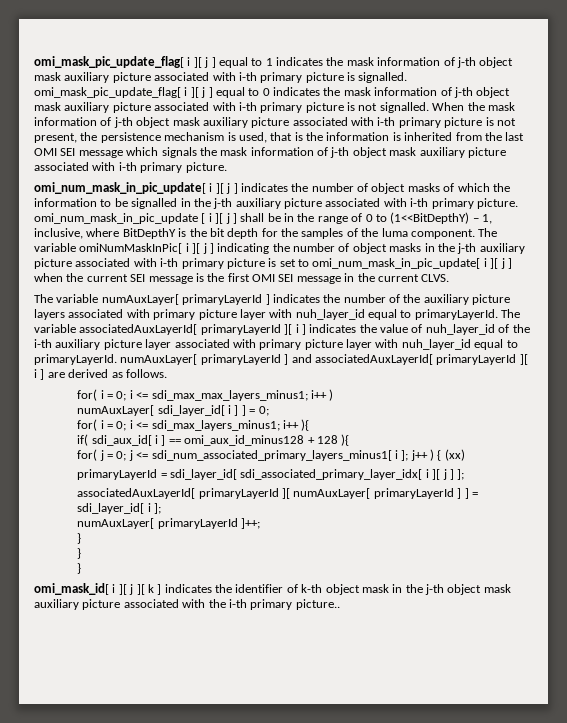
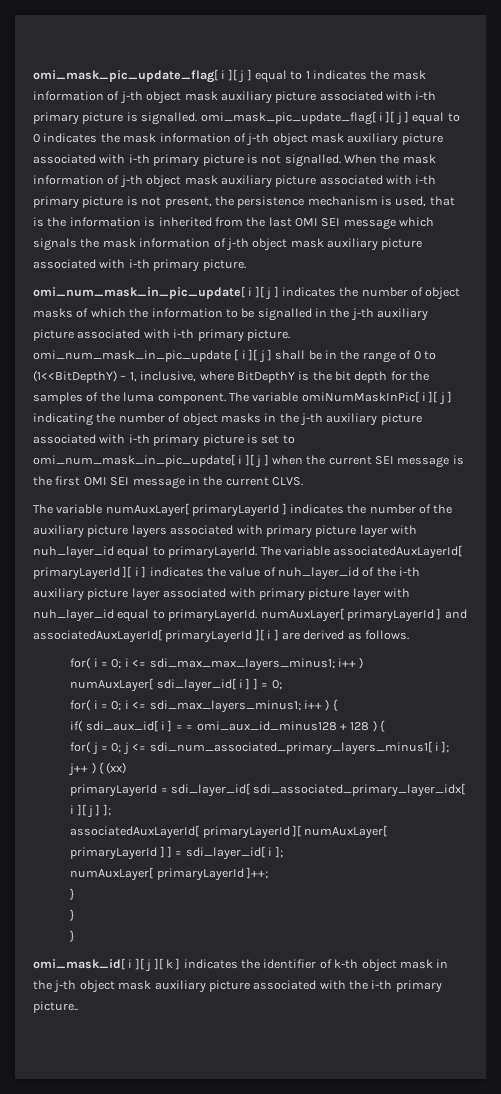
[301,419,310,431] ){ -> [325,699,338,711] ) {
[168,439,181,444] == -> [175,725,194,730] = =
[341,434,350,446] ){ -> [372,720,386,732] ) {

